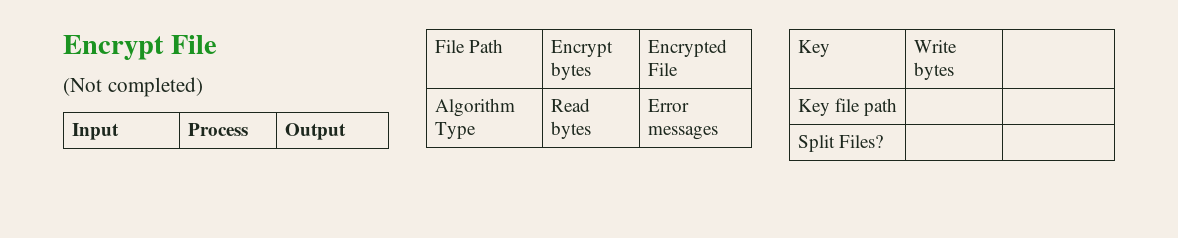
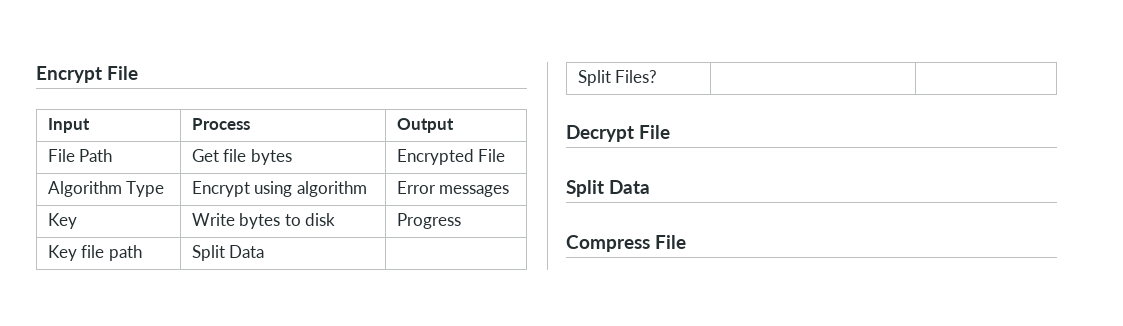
[63,77,203,97] // (Not completed) -> (139, 73) none
[550,40,613,57] Encrypt -> [191,149,247,162] Get file
[550,98,590,112] [550,121,591,139] Read bytes -> [191,181,367,197] Encrypt using algorithm
(954, 71) | -> [284,213,336,226] [396,213,461,229] to disk | Progress
(898, 107) none -> [191,245,265,261] Split Data
(883, 141) none -> [566,125,671,142] [566,180,651,197] [566,235,687,252] // Decrypt File // Split Data // Compress File

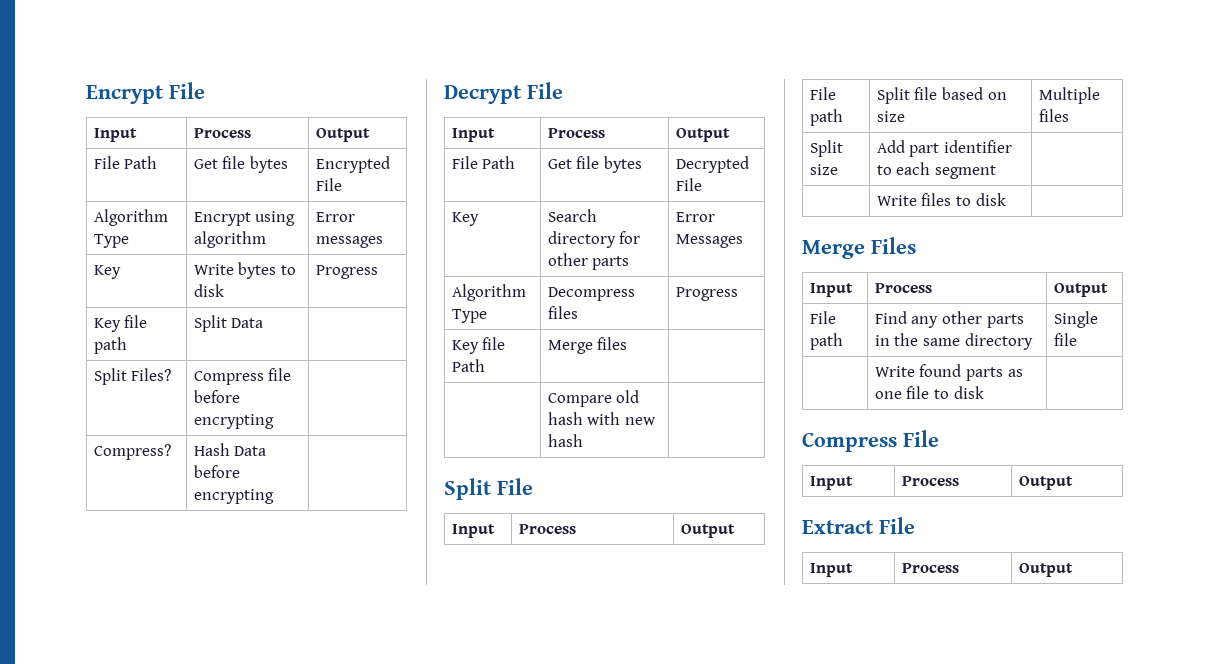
[566,125,671,142] [566,180,651,197] [566,235,687,252] | // Decrypt File // Split Data // Compress File -> [193,368,292,385] [193,390,240,403] [193,414,274,429] [93,444,171,460] [193,443,267,456] [193,465,240,478] [193,489,274,504] [444,82,563,104] [451,128,495,142] [547,128,605,138] [675,128,730,142] [451,156,516,169] [547,156,643,173] [675,156,749,173] [675,178,702,191] [451,212,479,226] [547,209,597,222] [547,231,641,248] [547,253,630,270] [675,212,715,222] [675,234,743,248] [451,284,526,301] [451,309,487,323] [547,287,635,301] [547,306,578,319] [675,287,738,301] [451,337,506,354] [451,359,485,372] [547,337,628,354] [547,390,640,407] [547,412,656,425] [547,434,583,447] [444,478,533,500] [451,524,495,538] [518,524,576,534] [680,524,735,538] [809,87,836,100] [809,109,843,126] [876,87,1007,104] [876,111,905,122] [1038,87,1100,104] [1038,109,1069,122] [809,140,843,157] [809,164,838,175] [876,140,1013,157] [876,162,997,179] [876,193,1006,206] [802,237,916,259] [809,283,853,297] [874,283,932,293] [1053,283,1108,297] [809,311,836,324] [809,333,843,350] [874,311,1024,328] [874,333,1033,350] [1053,311,1098,328] [1053,333,1077,346] [874,364,1023,381] [874,386,984,399] [802,430,939,452] [809,476,853,490] [901,476,959,486] [1018,476,1073,490] [802,517,915,534] [809,563,853,577] [901,563,959,573] [1018,563,1073,577] Compress file before encrypting | // Compress? | Hash Data before encrypting | // Decrypt File // Input | Process | Output // File Path | Get file bytes | Decrypted File // Key | Search directory for other parts | Error Messages // Algorithm Type | Decompress files | Progress // Key file Path | Merge files | // | Compare old hash with new hash | // Split File // Input | Process | Output // File path | Split file based on size | Multiple files // Split size | Add part identifier to each segment | // | Write files to disk | // Merge Files // Input | Process | Output // File path | Find any other parts in the same directory | Single file // | Write found parts as one file to disk | // Compress File // Input | Process | Output // Extract File // Input | Process | Output

